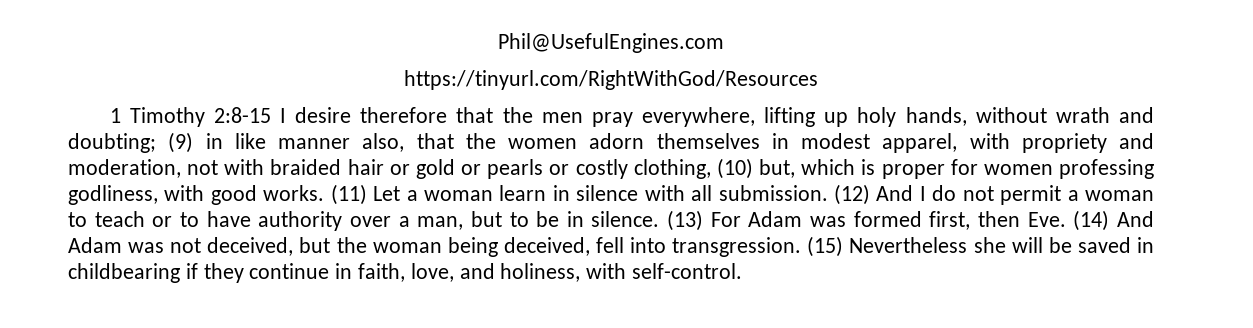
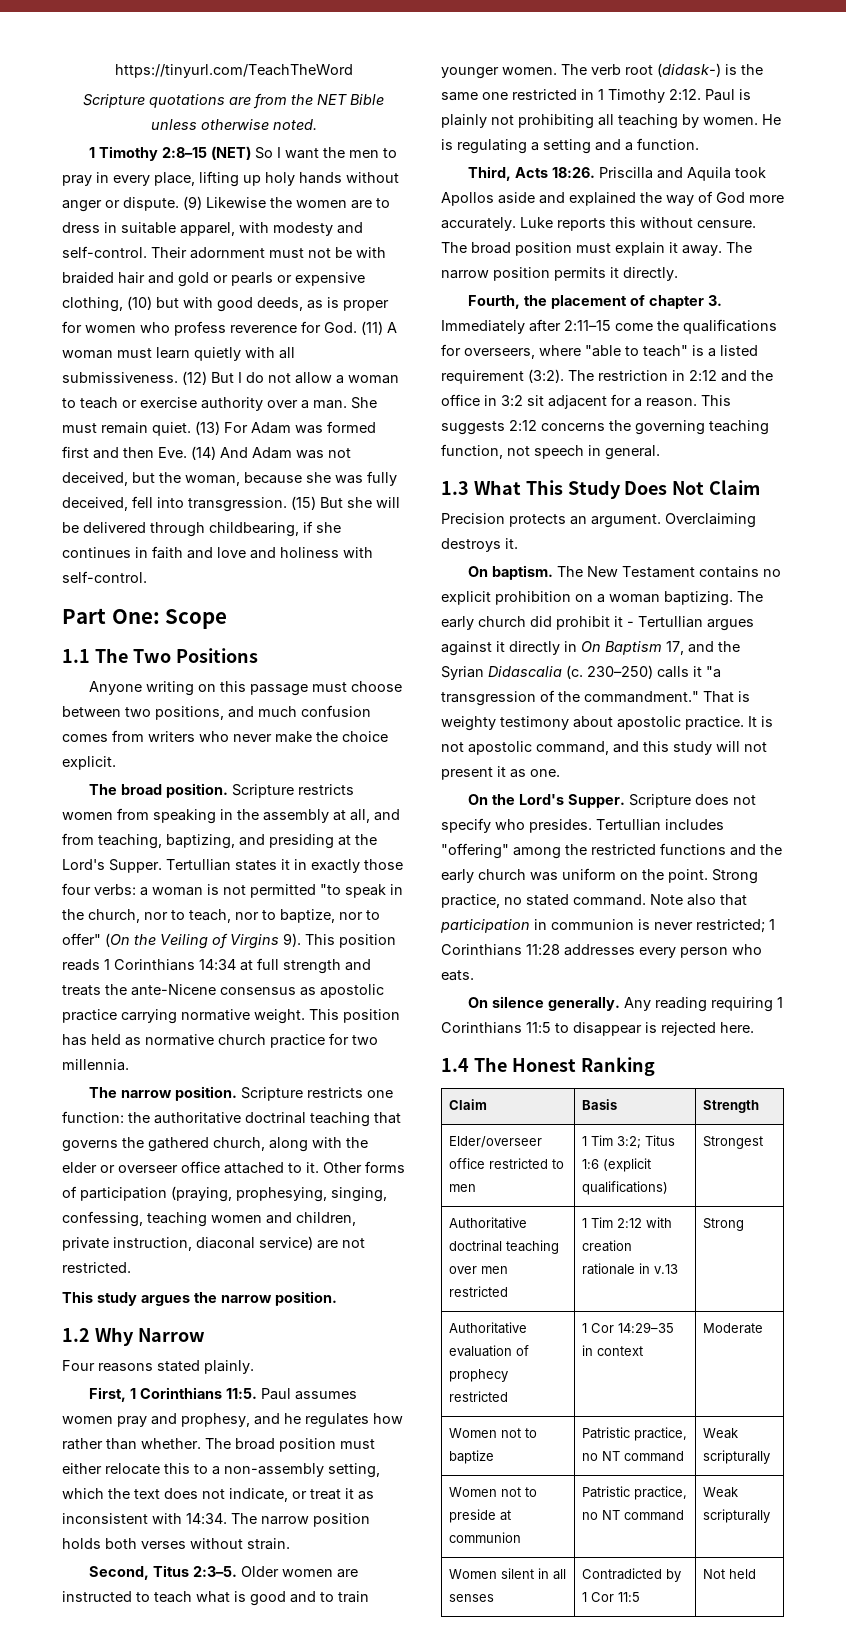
[498,33,724,53] [404,70,818,90] [109,107,1154,127] [68,132,1154,153] [68,159,219,178] Phil@UsefulEngines.com // https://tinyurl.com/RightWithGod/Resources // 1 Timothy 2:8-15 I desire therefore that the men pray everywhere, lifting up holy hands, without wrath and doubting; (9) in like manner also, that the women adorn themselves in modest apparel, with propriety and moderation, not -> [114,64,353,78] [83,93,384,109] [150,119,317,130] [89,146,398,161] [62,171,399,187] [62,196,390,212] [62,222,363,236] [62,246,352,259] https://tinyurl.com/TeachTheWord // Scripture quotations are from the NET Bible unless otherwise noted. // 1 Timothy 2:8–15 (NET) So I want the men to pray in every place, lifting up holy hands without anger or dispute. (9) Likewise the women are to dress in suitable apparel, with modesty and self-control. Their adornment must not be
[389,164,410,175] or -> [148,272,174,284] and
[575,159,628,179] costly -> [295,272,365,286] expensive
[759,159,1154,179] [68,184,914,205] but, which is proper for women professing godliness, with good works. (11) Let a woman learn in silence with all submission. (12) And -> [156,297,389,312] [62,321,397,336] [62,347,295,361] [62,371,234,385] but with good deeds, as is proper for women who profess reverence for God. (11) A woman must learn quietly with all submissiveness. (12) But
[1000,185,1062,205] permit -> [295,372,332,384] allow
[179,211,251,227] to have -> [140,397,197,408] exercise
[417,211,660,230] man, but to be in silence. -> [313,397,377,409] [62,422,191,436] man. She must remain quiet.
[929,211,971,230] first, -> [62,446,119,459] first and
[372,237,498,257] woman being -> [185,471,397,486] woman, because she was fully
[849,237,968,253] Nevertheless -> [320,497,343,508] But
[1077,237,1154,253] [68,263,743,283] saved in childbearing if they continue in faith, love, and holiness, with self-control. -> [83,521,341,537] [62,546,373,559] [62,571,147,583] [62,608,228,629] [62,648,258,663] [89,681,403,696] [62,705,371,720] [62,730,388,743] [62,756,116,770] [89,783,355,798] [62,808,400,824] [62,833,377,849] [62,859,403,873] [62,883,403,898] [62,909,380,923] [62,933,396,949] [62,958,371,974] [62,984,384,998] [62,1009,400,1024] [62,1033,378,1048] [62,1059,129,1071] [89,1086,394,1101] [62,1111,401,1127] [62,1137,368,1152] [62,1161,405,1174] [62,1186,387,1202] [62,1211,356,1227] [62,1236,365,1251] [62,1262,131,1273] [62,1291,337,1306] [62,1327,205,1346] [62,1360,254,1374] [89,1387,358,1402] [62,1413,403,1428] [62,1438,375,1452] [62,1463,380,1478] [62,1488,374,1502] [62,1513,370,1527] [62,1538,290,1550] [89,1565,359,1580] [62,1591,369,1606] [441,63,763,79] [441,89,751,103] [441,114,781,129] [441,138,699,154] [468,166,767,181] [441,191,784,206] [441,217,756,231] [441,242,752,256] [441,267,678,281] [468,295,723,309] [441,319,777,334] [441,344,758,359] [441,369,773,384] [441,394,731,409] [441,420,769,435] [441,444,660,460] [441,480,761,499] [441,513,756,528] [441,538,518,552] [468,565,782,580] [441,591,763,606] [441,616,754,631] [441,641,740,656] [441,665,721,680] [441,690,750,706] [441,716,773,731] [441,741,767,755] [441,766,560,780] [468,794,757,808] [441,818,724,833] [441,843,782,859] [441,868,758,884] [441,894,747,908] [440,919,775,933] [441,944,762,958] [441,970,474,981] [468,996,784,1012] [441,1022,754,1036] [441,1057,655,1076] [448,1099,487,1110] [581,1099,617,1110] [702,1100,759,1113] [448,1136,542,1148] [448,1158,564,1169] [448,1184,476,1192] [581,1135,675,1149] [581,1158,651,1172] [581,1181,668,1195] [702,1136,763,1149] [448,1217,527,1229] [448,1240,559,1254] [448,1266,508,1274] [448,1286,508,1297] [581,1217,672,1228] [581,1240,632,1252] [581,1263,678,1275] [702,1218,744,1231] [448,1322,527,1334] [448,1345,529,1357] [448,1369,508,1382] [448,1391,508,1402] [581,1322,674,1333] [581,1345,643,1356] [702,1323,763,1334] [448,1428,537,1438] [448,1450,494,1464] [581,1427,687,1441] [581,1451,684,1462] [702,1428,738,1439] [702,1450,770,1464] [448,1487,537,1497] [448,1509,511,1523] [448,1532,521,1543] [581,1486,687,1500] [581,1510,684,1521] [702,1487,738,1498] [702,1509,770,1523] [448,1568,566,1580] [448,1594,494,1602] [581,1568,681,1582] [581,1592,640,1602] [702,1569,756,1579] delivered through childbearing, if she continues in faith and love and holiness with self-control. // Part One: Scope // 1.1 The Two Positions // Anyone writing on this passage must choose between two positions, and much confusion comes from writers who never make the choice explicit. // The broad position. Scripture restricts women from speaking in the assembly at all, and from teaching, baptizing, and presiding at the Lord's Supper. Tertullian states it in exactly those four verbs: a woman is not permitted "to speak in the church, nor to teach, nor to baptize, nor to offer" (On the Veiling of Virgins 9). This position reads 1 Corinthians 14:34 at full strength and treats the ante-Nicene consensus as apostolic practice carrying normative weight. This position has held as normative church practice for two millennia. // The narrow position. Scripture restricts one function: the authoritative doctrinal teaching that governs the gathered church, along with the elder or overseer office attached to it. Other forms of participation (praying, prophesying, singing, confessing, teaching women and children, private instruction, diaconal service) are not restricted. // This study argues the narrow position. // 1.2 Why Narrow // Four reasons stated plainly. // First, 1 Corinthians 11:5. Paul assumes women pray and prophesy, and he regulates how rather than whether. The broad position must either relocate this to a non-assembly setting, which the text does not indicate, or treat it as inconsistent with 14:34. The narrow position holds both verses without strain. // Second, Titus 2:3–5. Older women are instructed to teach what is good and to train younger women. The verb root (didask-) is the same one restricted in 1 Timothy 2:12. Paul is plainly not prohibiting all teaching by women. He is regulating a setting and a function. // Third, Acts 18:26. Priscilla and Aquila took Apollos aside and explained the way of God more accurately. Luke reports this without censure. The broad position must explain it away. The narrow position permits it directly. // Fourth, the placement of chapter 3. Immediately after 2:11–15 come the qualifications for overseers, where "able to teach" is a listed requirement (3:2). The restriction in 2:12 and the office in 3:2 sit adjacent for a reason. This suggests 2:12 concerns the governing teaching function, not speech in general. // 1.3 What This Study Does Not Claim // Precision protects an argument. Overclaiming destroys it. // On baptism. The New Testament contains no explicit prohibition on a woman baptizing. The early church did prohibit it - Tertullian argues against it directly in On Baptism 17, and the Syrian Didascalia (c. 230–250) calls it "a transgression of the commandment." That is weighty testimony about apostolic practice. It is not apostolic command, and this study will not present it as one. // On the Lord's Supper. Scripture does not specify who presides. Tertullian includes "offering" among the restricted functions and the early church was uniform on the point. Strong practice, no stated command. Note also that participation in communion is never restricted; 1 Corinthians 11:28 addresses every person who eats. // On silence generally. Any reading requiring 1 Corinthians 11:5 to disappear is rejected here. // 1.4 The Honest Ranking // Claim | Basis | Strength // Elder/overseer office restricted to men | 1 Tim 3:2; Titus 1:6 (explicit qualifications) | Strongest // Authoritative doctrinal teaching over men restricted | 1 Tim 2:12 with creation rationale in v.13 | Strong // Authoritative evaluation of prophecy restricted | 1 Cor 14:29–35 in context | Moderate // Women not to baptize | Patristic practice, no NT command | Weak scripturally // Women not to preside at communion | Patristic practice, no NT command | Weak scripturally // Women silent in all senses | Contradicted by 1 Cor 11:5 | Not held

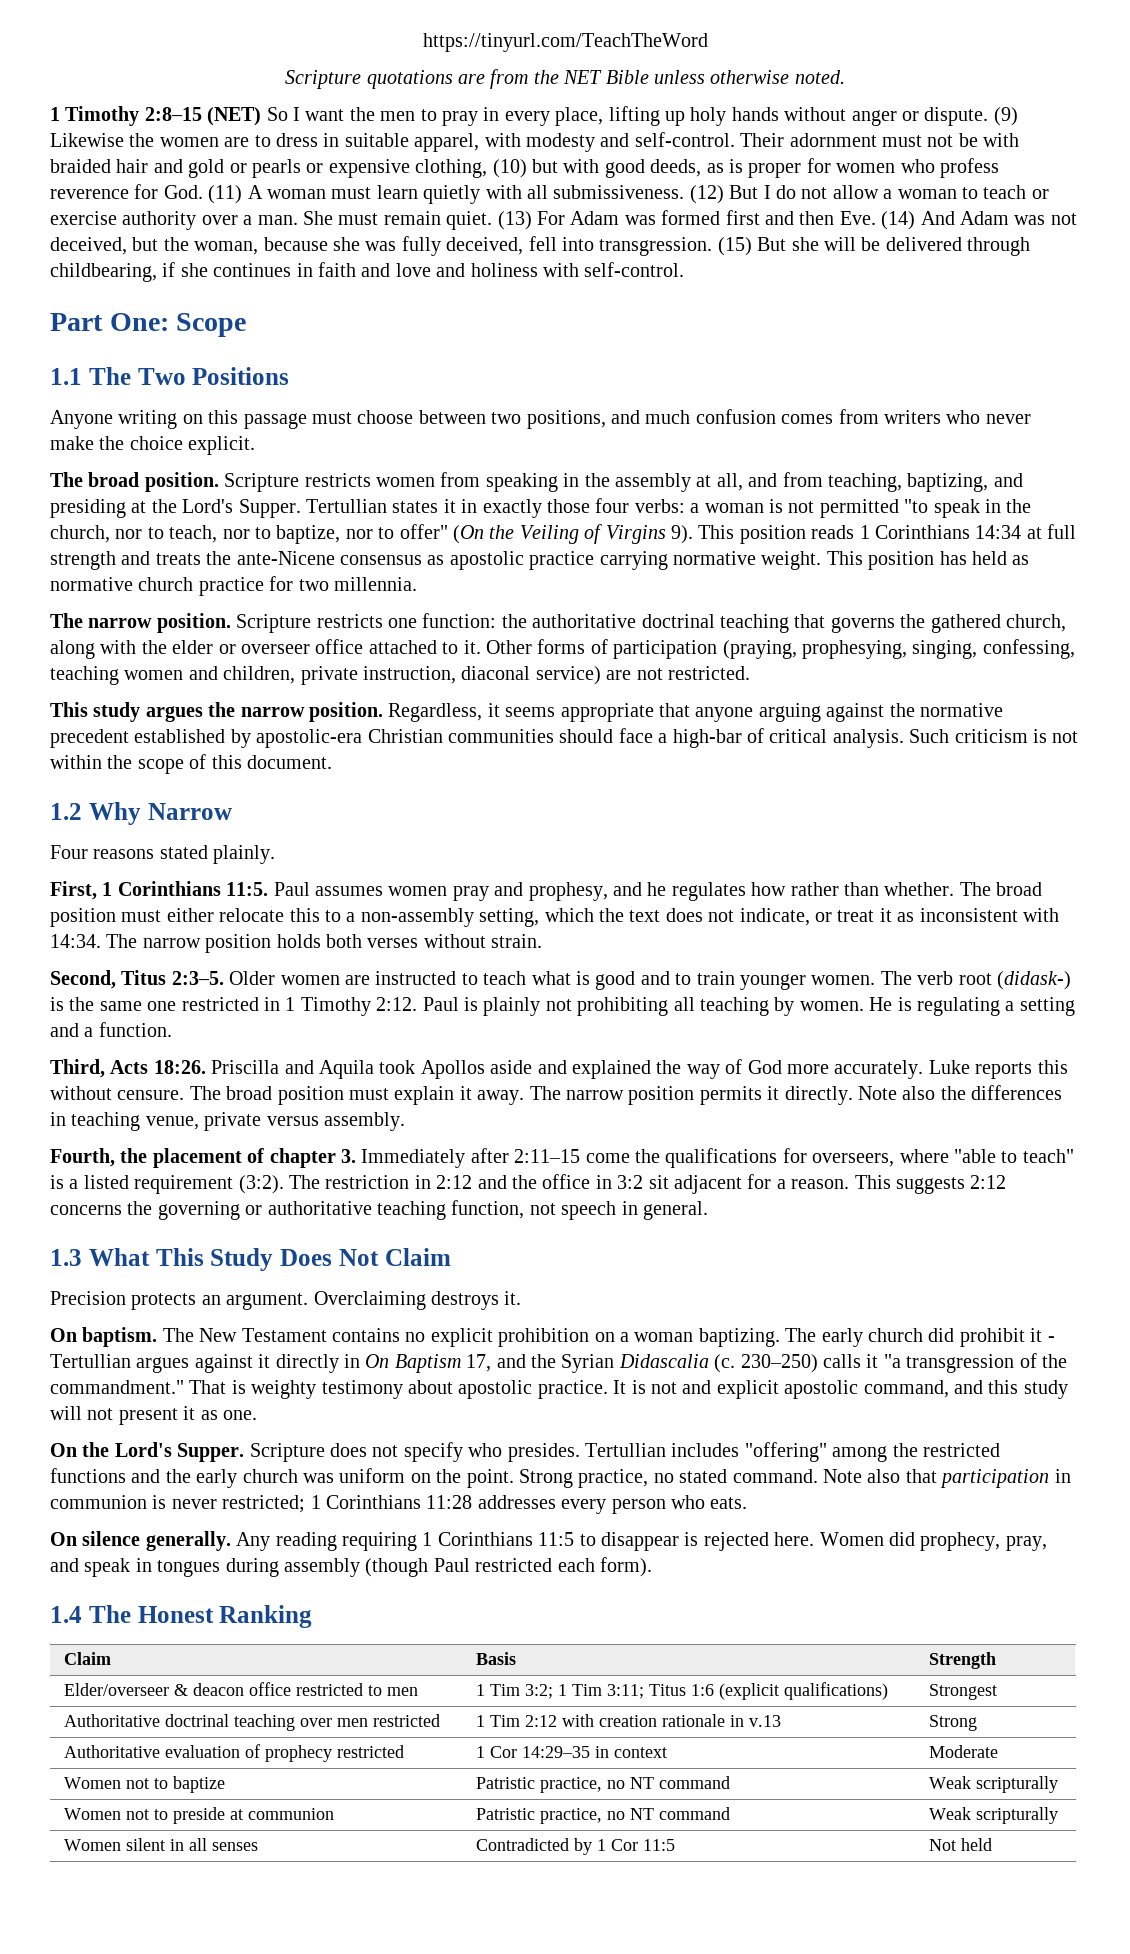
(337, 1298) none -> [388,703,1003,722] [50,728,1079,748] [50,754,332,774] Regardless, it seems appropriate that anyone arguing against the normative precedent established by apostolic-era Christian communities should face a high-bar of critical analysis. Such criticism is not within the scope of this document.
(678, 274) none -> [857,1085,1063,1100] [50,1112,405,1131] Note also the differences in teaching venue, private versus assembly.
(705, 427) none -> [245,1201,372,1215] or authoritative
(464, 747) none -> [682,1380,779,1399] and explicit
(754, 1027) none -> [819,1532,1047,1551] [50,1557,652,1577] Women did prophecy, pray, and speak in tongues during assembly (though Paul restricted each form).
(542, 1142) none -> [174,1683,245,1696] & deacon
(641, 1142) none -> [558,1684,645,1699] 1 Tim 3:11;

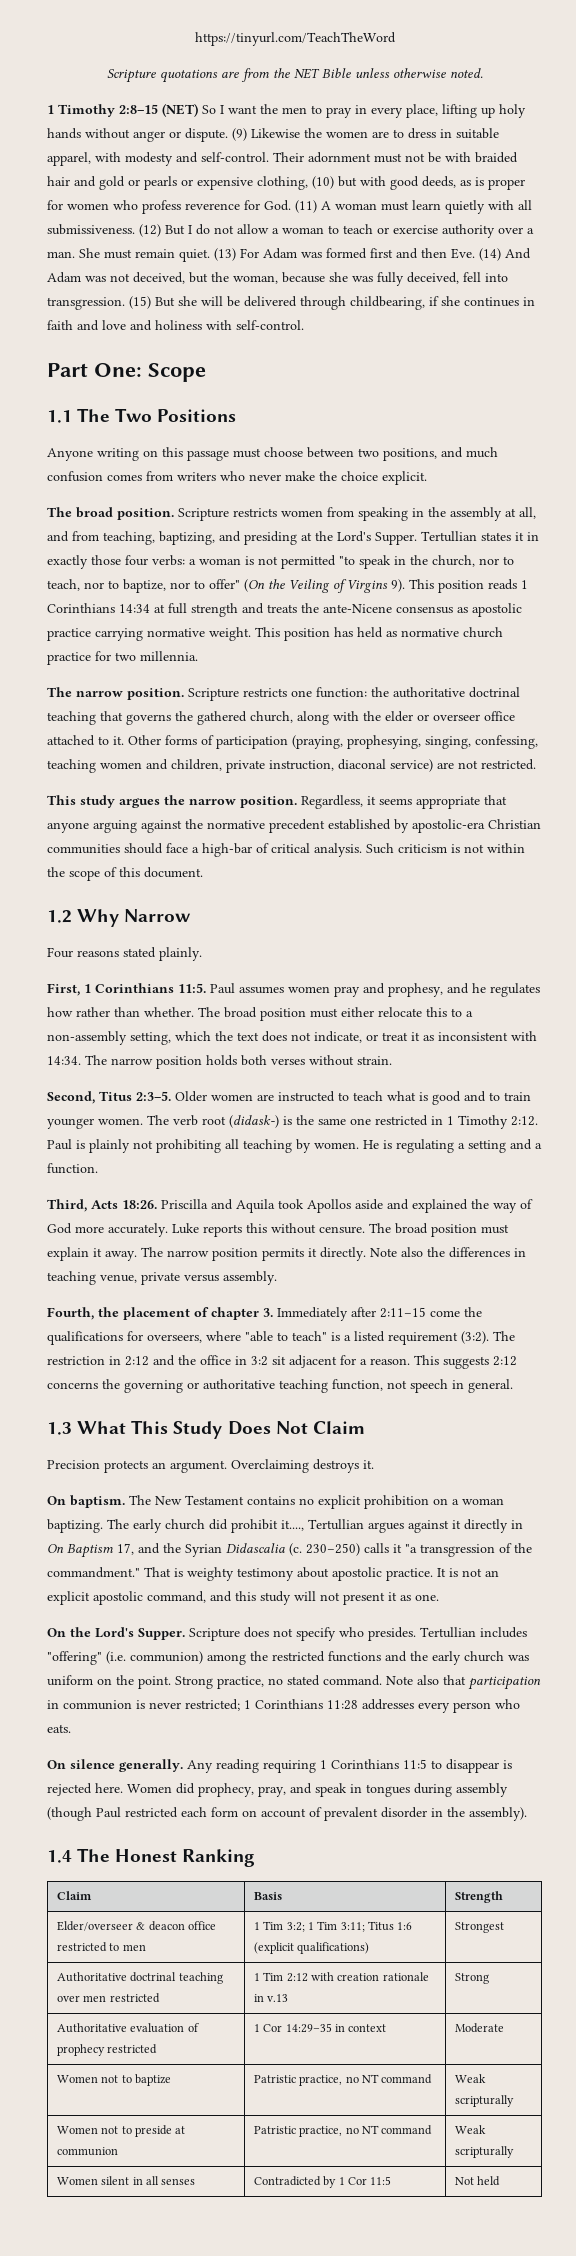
[1030,1328,1055,1342] it - -> [281,1520,304,1531] it....,
[682,1380,712,1394] and -> [485,1570,499,1577] an
(827, 1452) none -> [106,1651,203,1664] (i.e. communion)
[599,1557,652,1577] form). -> [211,1807,527,1821] form on account of prevalent disorder in the assembly).

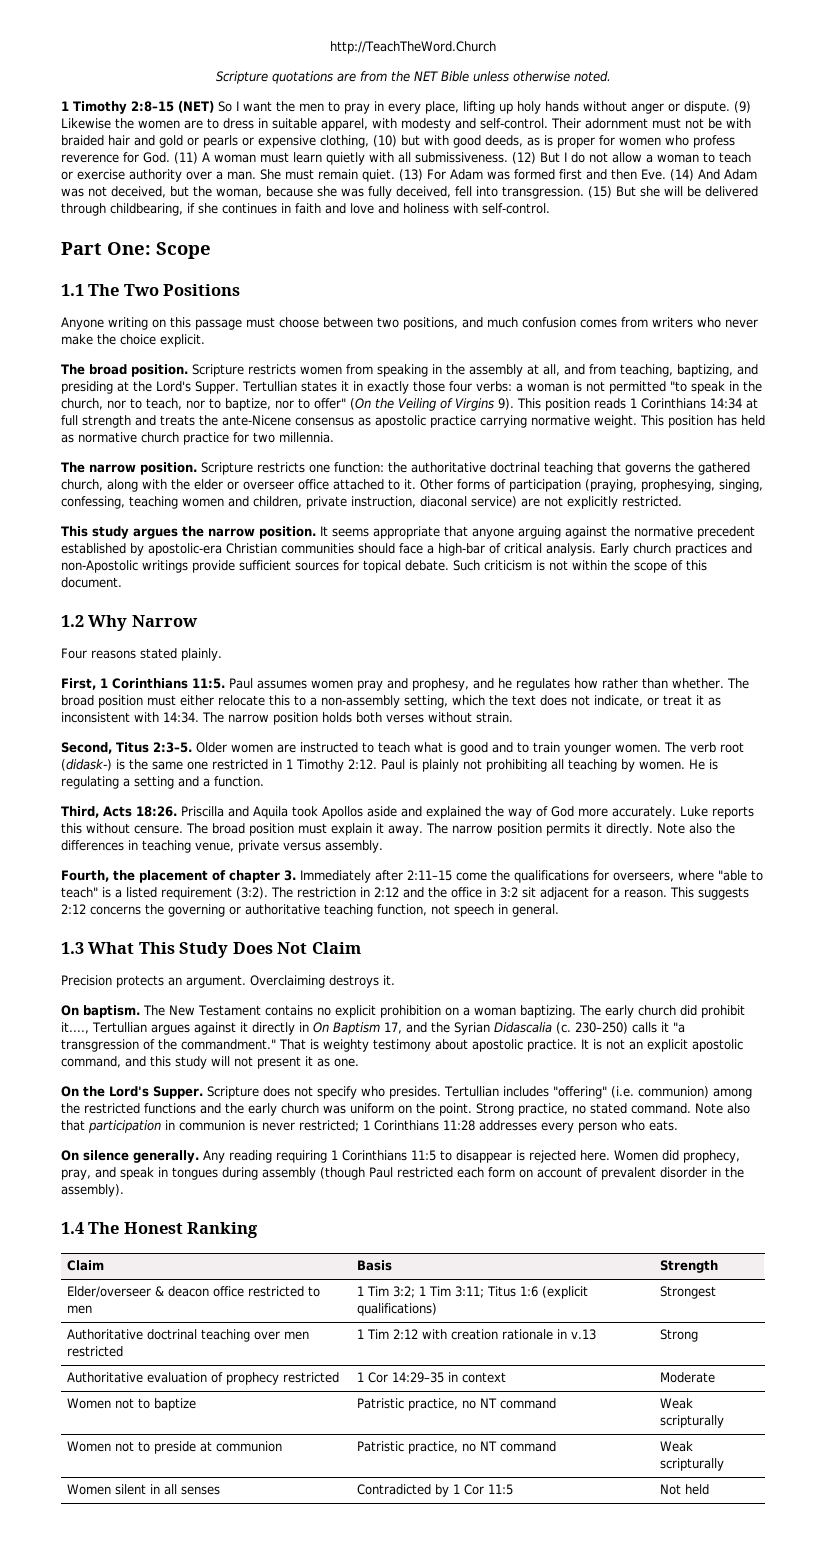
[194,32,396,46] https://tinyurl.com/TeachTheWord -> [330,41,497,54] http://TeachTheWord.Church
(478, 764) none -> [567,496,618,509] explicitly
[301,795,376,809] Regardless, it -> [320,526,328,536] It
(362, 850) none -> [600,543,752,556] [61,560,449,573] Early church practices and non-Apostolic writings provide sufficient sources for topical debate.

